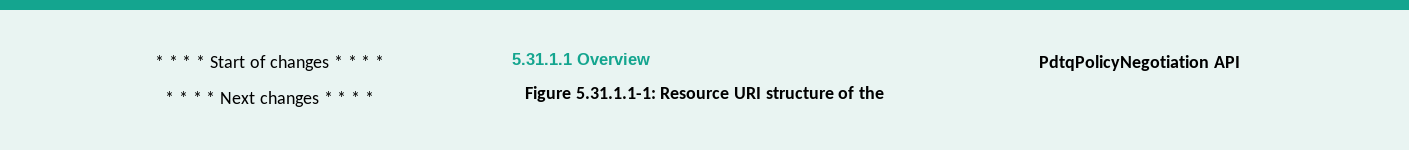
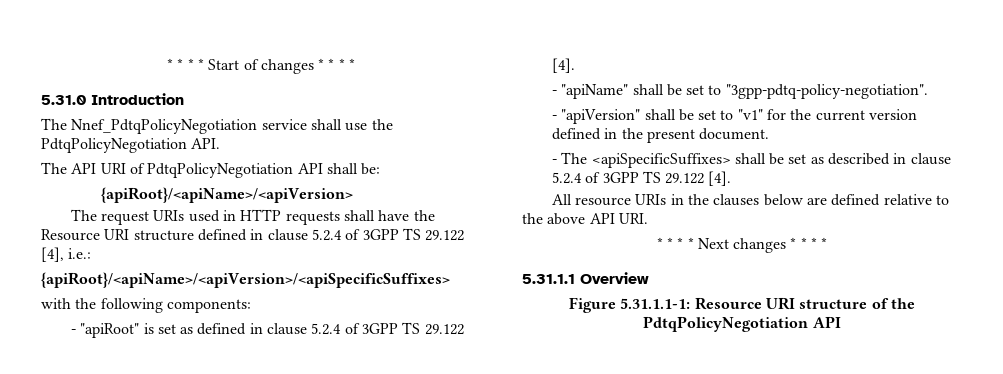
(385, 61) none -> [41,93,184,105] [41,118,393,134] [41,138,221,153] [41,162,381,178] [100,187,353,203] [70,209,435,225] [41,228,465,241] [41,247,92,262] [41,272,450,288] [41,298,251,313] [70,322,464,338] [551,58,575,73] [551,84,928,99] [551,109,918,124] [551,128,770,143] [551,152,951,168] [551,171,732,186] [551,194,949,206] [522,213,648,225] // 5.31.0 Introduction // The Nnef_PdtqPolicyNegotiation service shall use the PdtqPolicyNegotiation API. // The API URI of PdtqPolicyNegotiation API shall be: // {apiRoot}/<apiName>/<apiVersion> // The request URIs used in HTTP requests shall have the Resource URI structure defined in clause 5.2.4 of 3GPP TS 29.122 [4], i.e.: // {apiRoot}/<apiName>/<apiVersion>/<apiSpecificSuffixes> // with the following components: // - "apiRoot" is set as defined in clause 5.2.4 of 3GPP TS 29.122 [4]. // - "apiName" shall be set to "3gpp-pdtq-policy-negotiation". // - "apiVersion" shall be set to "v1" for the current version defined in the present document. // - The <apiSpecificSuffixes> shall be set as described in clause 5.2.4 of 3GPP TS 29.122 [4]. // All resource URIs in the clauses below are defined relative to the above API URI.

